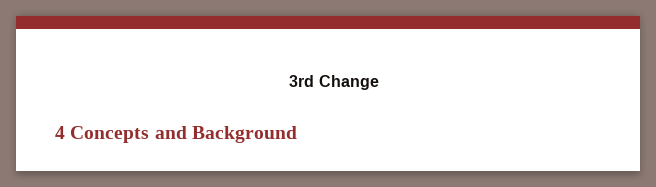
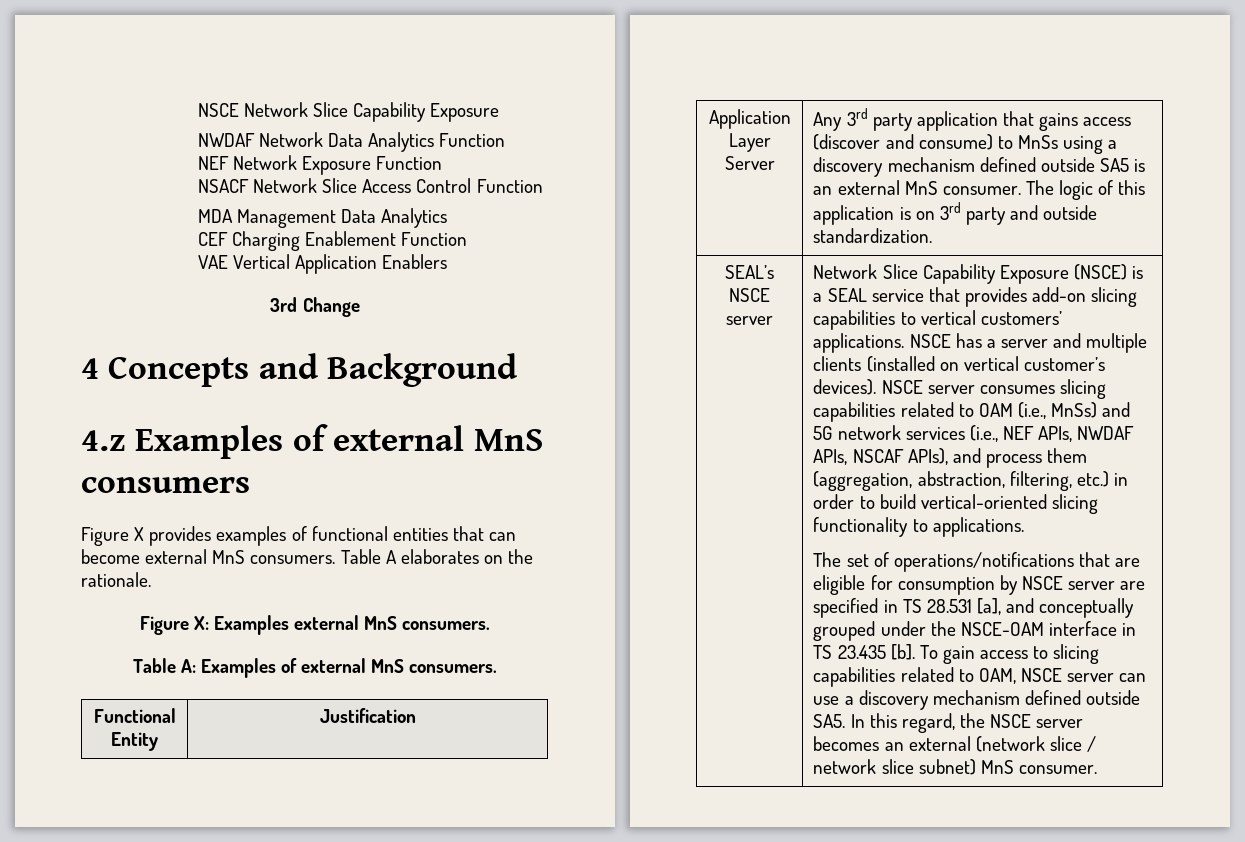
(289, 81) none -> [197,102,500,122] [197,132,506,152] [197,155,443,175] [197,178,543,193] [197,208,448,228] [197,231,468,251] [197,254,448,274] NSCE Network Slice Capability Exposure // NWDAF Network Data Analytics Function // NEF Network Exposure Function // NSACF Network Slice Access Control Function // MDA Management Data Analytics // CEF Charging Enablement Function // VAE Vertical Application Enablers //
(297, 134) none -> [81,424,543,459] [81,477,250,493] [81,526,517,546] [81,549,534,564] [81,572,151,587] [139,615,491,635] [132,658,498,678] [93,708,176,723] [111,732,158,751] [319,708,416,723] [708,109,791,129] [728,133,771,152] [724,156,775,170] [813,108,1132,131] [813,134,1118,154] [813,157,1146,177] [813,180,1146,200] [813,202,1098,225] [813,228,933,243] [725,265,775,279] [729,288,770,302] [726,316,773,325] [813,264,1144,284] [813,287,1138,307] [813,310,1062,330] [813,333,1148,353] [813,356,1105,372] [813,379,1106,399] [813,402,1131,422] [813,425,1135,442] [813,448,1088,468] [813,471,1128,491] [813,494,1098,514] [813,517,1024,537] [813,552,1141,572] [813,575,1146,595] [813,598,1135,618] [813,621,1137,641] [813,644,1100,664] [813,667,1147,687] [813,690,1141,710] [813,713,1084,733] [813,736,1097,752] [813,759,1097,775] // 4.z Examples of external MnS consumers // Figure X provides examples of functional entities that can become external MnS consumers. Table A elaborates on the rationale. // Figure X: Examples external MnS consumers. // Table A: Examples of external MnS consumers. // Functional Entity | Justification // Application Layer Server | Any 3rd party application that gains access (discover and consume) to MnSs using a discovery mechanism defined outside SA5 is an external MnS consumer. The logic of this application is on 3rd party and outside standardization. // SEAL’s NSCE server | Network Slice Capability Exposure (NSCE) is a SEAL service that provides add-on slicing capabilities to vertical customers’ applications. NSCE has a server and multiple clients (installed on vertical customer’s devices). NSCE server consumes slicing capabilities related to OAM (i.e., MnSs) and 5G network services (i.e., NEF APIs, NWDAF APIs, NSCAF APIs), and process them (aggregation, abstraction, filtering, etc.) in order to build vertical-oriented slicing functionality to applications. // The set of operations/notifications that are eligible for consumption by NSCE server are specified in TS 28.531 [a], and conceptually grouped under the NSCE-OAM interface in TS 23.435 [b]. To gain access to slicing capabilities related to OAM, NSCE server can use a discovery mechanism defined outside SA5. In this regard, the NSCE server becomes an external (network slice / network slice subnet) MnS consumer.

